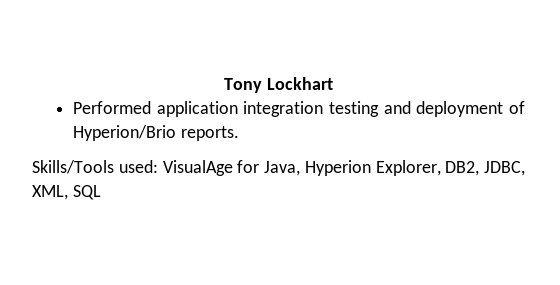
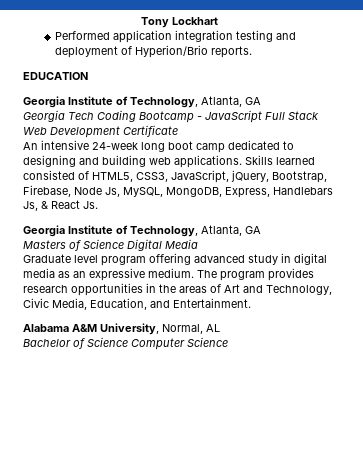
[32,160,525,176] [32,185,101,200] Skills/Tools used: VisualAge for Java, Hyperion Explorer, DB2, JDBC, XML, SQL -> [23,72,88,80] [23,96,261,108] [23,110,319,123] [23,125,178,138] [23,140,294,153] [23,155,315,168] [23,170,327,183] [23,185,333,198] [23,200,98,211] [23,225,261,237] [23,239,198,251] [23,253,327,266] [23,268,314,281] [23,283,332,296] [23,298,251,310] [23,323,220,335] [23,337,228,350] EDUCATION // Georgia Institute of Technology, Atlanta, GA // Georgia Tech Coding Bootcamp - JavaScript Full Stack Web Development Certificate // An intensive 24-week long boot camp dedicated to designing and building web applications. Skills learned consisted of HTML5, CSS3, JavaScript, jQuery, Bootstrap, Firebase, Node Js, MySQL, MongoDB, Express, Handlebars Js, & React Js. // Georgia Institute of Technology, Atlanta, GA // Masters of Science Digital Media // Graduate level program offering advanced study in digital media as an expressive medium. The program provides research opportunities in the areas of Art and Technology, Civic Media, Education, and Entertainment. // Alabama A&M University, Normal, AL // Bachelor of Science Computer Science

